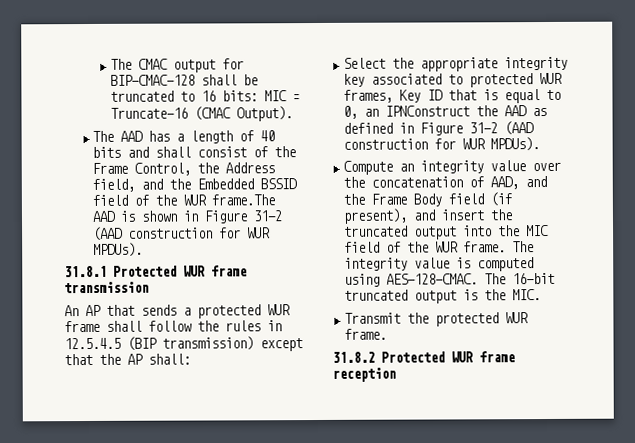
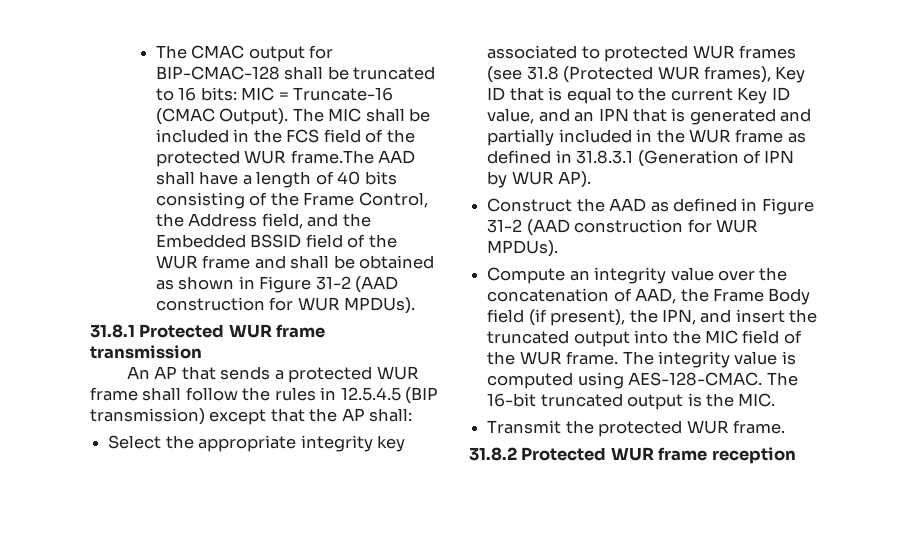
[92,130,171,142] // The AAD has -> [292,108,431,122] [155,129,415,143] [155,150,416,167] [155,171,239,185] The MIC shall be included in the FCS field of the protected WUR frame.The AAD shall have
[127,146,248,158] and shall consist -> [155,192,245,209] consisting
[211,194,276,206] [92,210,136,222] frame.The AAD is -> [202,255,435,269] [155,279,174,290] frame and shall be obtained as
[343,89,394,103] frames, -> [738,45,796,59] [487,66,771,83] frames (see 31.8 (Protected WUR frames),
[343,105,471,119] 0, an IPNConstruct -> [638,87,790,104] [487,108,812,125] [487,129,806,146] [487,150,795,167] [487,171,592,188] [487,198,573,212] the current Key ID value, and an IPN that is generated and partially included in the WUR frame as defined in 31.8.3.1 (Generation of IPN by WUR AP). // Construct
[525,175,548,188] and -> (677, 296) none
(409, 216) none -> [629,309,696,325] the IPN,

